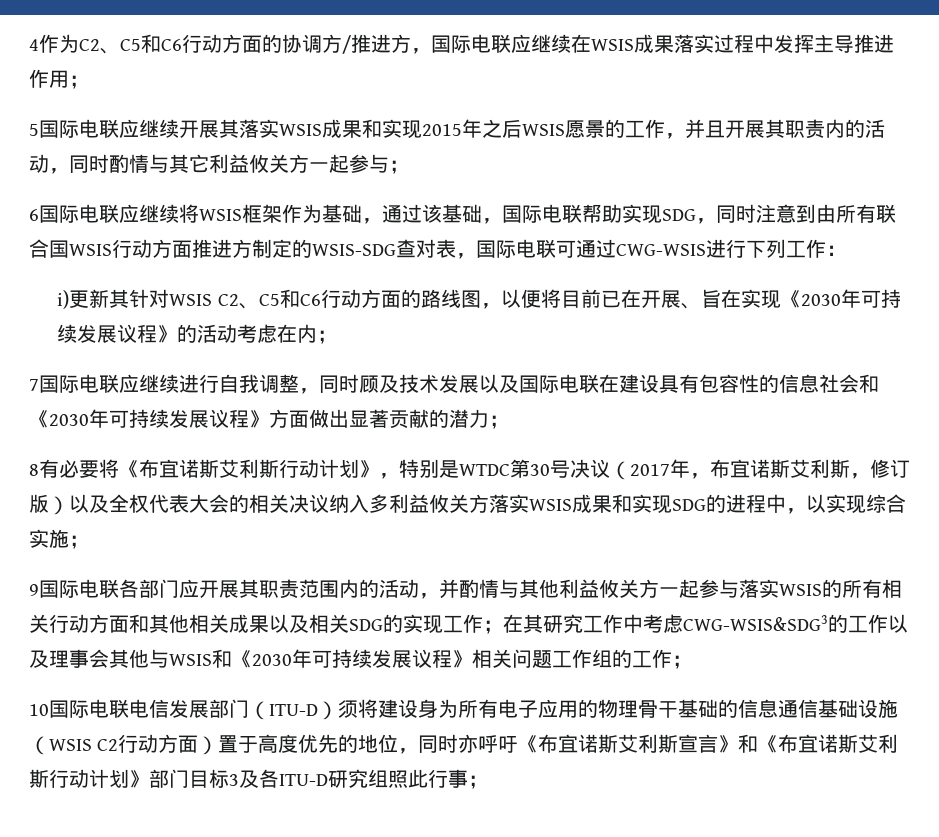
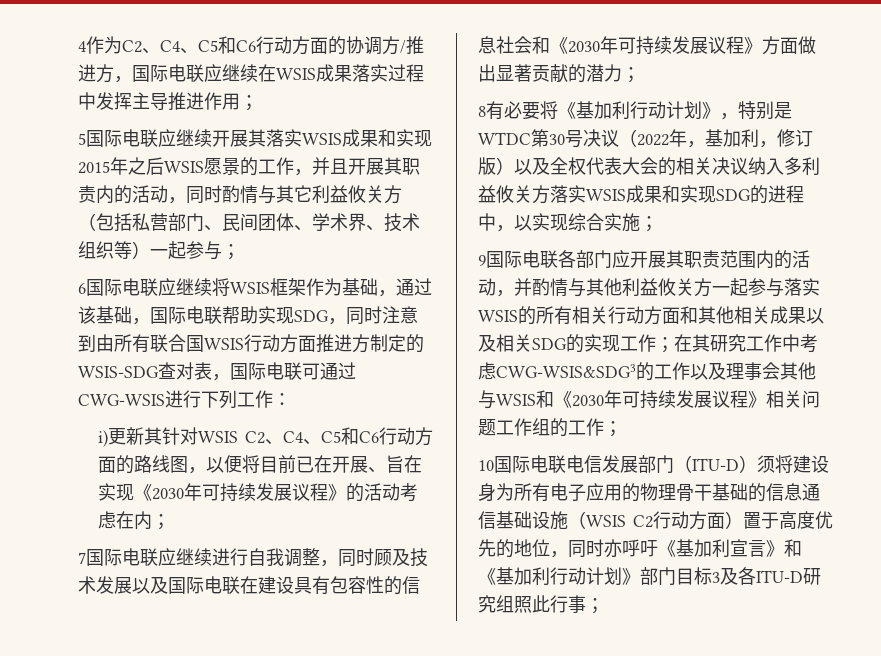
(120, 51) none -> [160,40,198,54] C4、
(309, 163) none -> [78,213,420,232] [78,241,150,259] （包括私营部门、民间团体、学术界、技术组织等）
(259, 306) none -> [283,431,321,445] C4、
[139,459,279,478] 布宜诺斯艾利斯 -> [576,101,630,119] 基加利
[630,459,850,479] 2017年，布宜诺斯艾利斯 -> [637,129,759,148] 2022年，基加利
[538,734,899,753] [29,769,49,788] 布宜诺斯艾利斯宣言》和《布宜诺斯艾利斯 -> [676,539,802,557] [478,567,550,585] 基加利宣言》和《基加利

